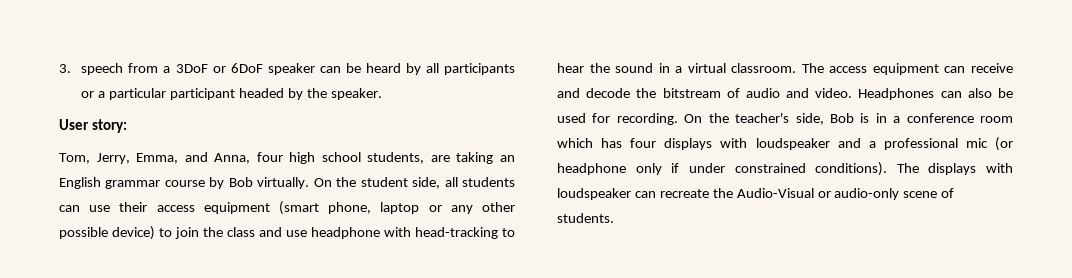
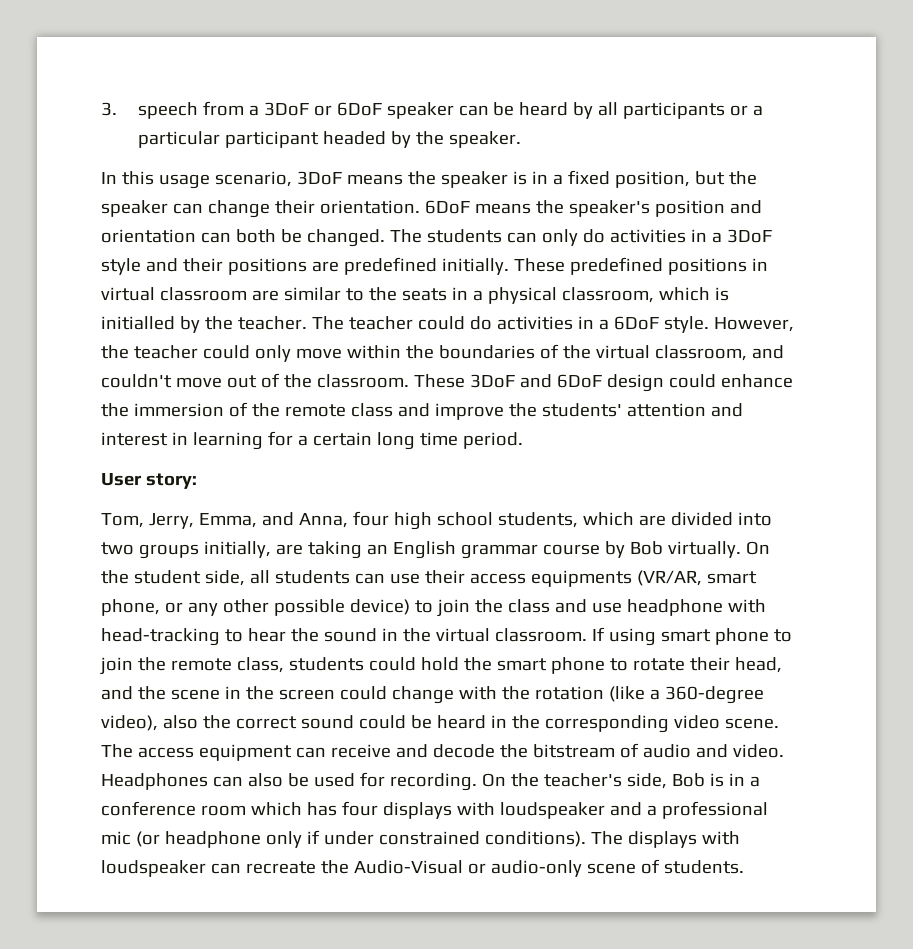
(382, 94) none -> [101,170,757,189] [101,200,762,218] [101,229,772,247] [101,257,768,275] [101,287,729,304] [101,316,794,333] [101,344,784,362] [101,373,793,392] [101,402,743,420] [101,431,523,450] // In this usage scenario, 3DoF means the speaker is in a fixed position, but the speaker can change their orientation. 6DoF means the speaker's position and orientation can both be changed. The students can only do activities in a 3DoF style and their positions are predefined initially. These predefined positions in virtual classroom are similar to the seats in a physical classroom, which is initialled by the teacher. The teacher could do activities in a 6DoF style. However, the teacher could only move within the boundaries of the virtual classroom, and couldn't move out of the classroom. These 3DoF and 6DoF design could enhance the immersion of the remote class and improve the students' attention and interest in learning for a certain long time period.
(425, 158) none -> [582,512,772,526] [101,541,271,559] which are divided into two groups initially,
[203,201,420,215] equipment (smart phone, laptop -> [530,570,757,587] [101,599,160,616] equipments (VR/AR, smart phone,
[675,66,683,73] a -> [402,628,431,642] the
(797, 68) none -> [591,627,792,646] [100,657,782,675] [101,686,764,704] [101,715,779,733] If using smart phone to join the remote class, students could hold the smart phone to rotate their head, and the scene in the screen could change with the rotation (like a 360-degree video), also the correct sound could be heard in the corresponding video scene.

